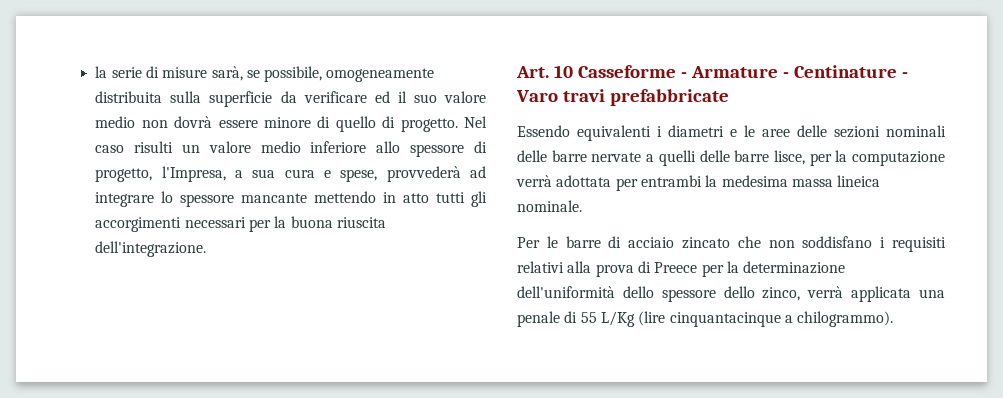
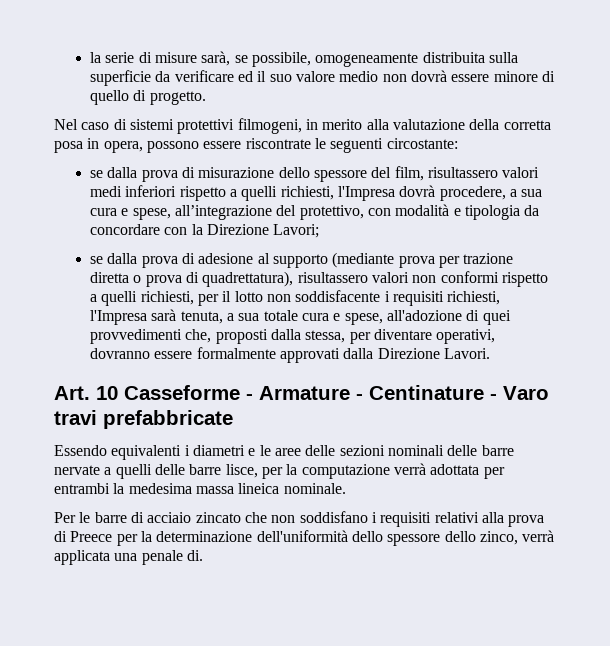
(458, 125) none -> (206, 98) //
[134,141,488,157] [95,166,226,182] risulti un valore medio inferiore allo spessore di progetto, l'Impresa, -> [113,118,551,134] [54,138,458,153] [90,166,540,182] [90,185,506,201] di sistemi protettivi filmogeni, in merito alla valutazione della corretta posa in opera, possono essere riscontrate le seguenti circostante: // se dalla prova di misurazione dello spessore del film, risultassero valori medi inferiori rispetto a quelli richiesti, l'Impresa dovrà procedere,
[386,166,487,182] [95,191,488,207] [95,216,386,232] [95,241,207,257] provvederà ad integrare lo spessore mancante mettendo in atto tutti gli accorgimenti necessari per la buona riuscita dell'integrazione. -> [175,204,540,220] [90,224,320,238] [90,252,514,268] [90,271,549,287] [90,290,501,306] [90,309,511,325] [90,329,496,344] [90,347,491,363] all’integrazione del protettivo, con modalità e tipologia da concordare con la Direzione Lavori; // se dalla prova di adesione al supporto (mediante prova per trazione diretta o prova di quadrettatura), risultassero valori non conformi rispetto a quelli richiesti, per il lotto non soddisfacente i requisiti richiesti, l'Impresa sarà tenuta, a sua totale cura e spese, all'adozione di quei provvedimenti che, proposti dalla stessa, per diventare operativi, dovranno essere formalmente approvati dalla Direzione Lavori.
[564,311,894,327] di 55 L/Kg (lire cinquantacinque a chilogrammo). -> [186,550,203,561] di.

